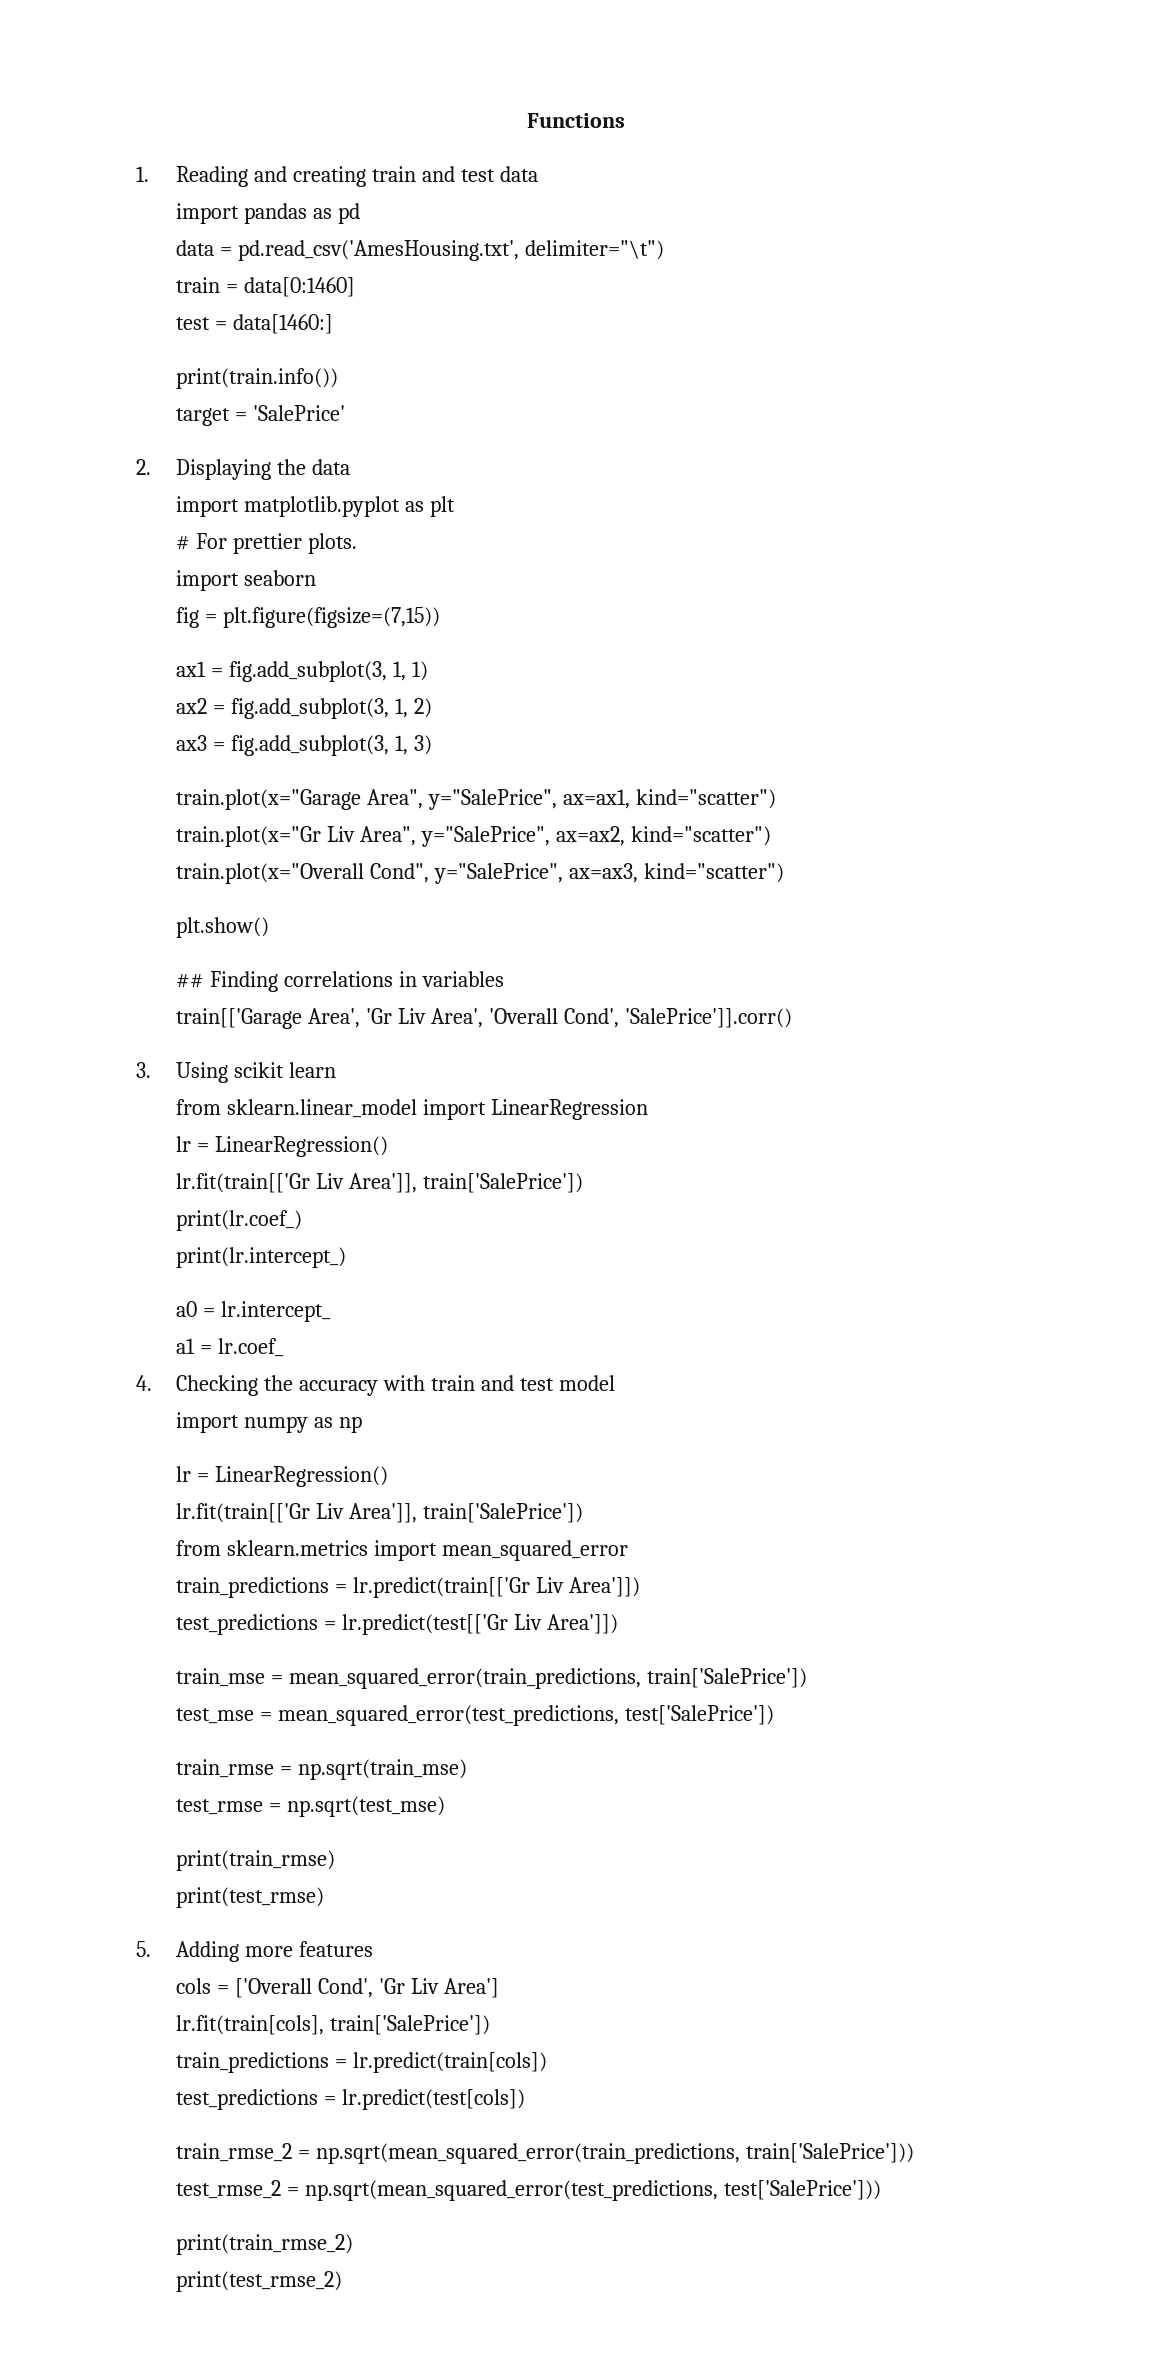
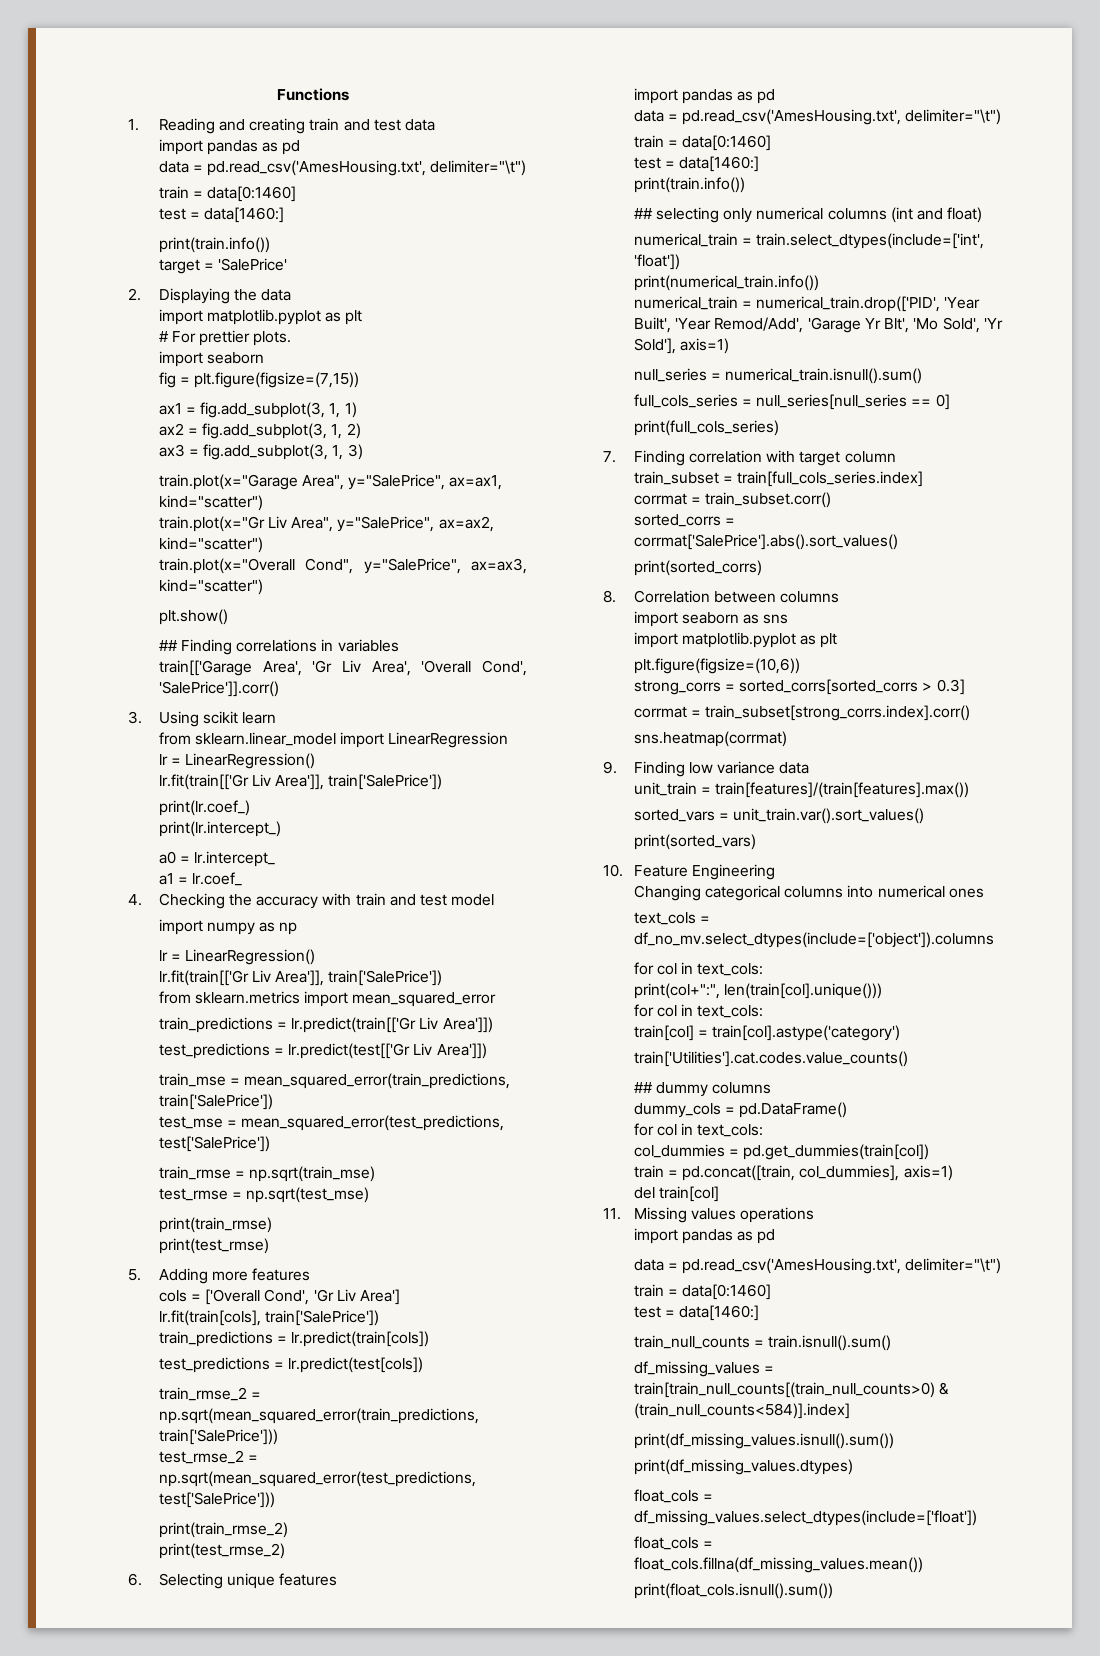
(343, 2281) none -> [128,1573,338,1589] [633,88,776,104] [633,109,1002,125] [633,135,772,151] [633,156,760,172] [633,177,745,193] [633,207,983,223] [633,233,985,249] [633,254,680,270] [633,275,819,291] [633,296,981,312] [633,317,1004,333] [633,338,730,354] [633,368,923,384] [633,394,950,410] [633,420,779,436] [603,450,896,466] [633,471,924,487] [633,492,832,508] [633,514,736,527] [633,534,898,550] [633,560,762,576] [603,590,840,603] [633,611,789,627] [633,632,838,648] [633,658,800,674] [633,679,965,695] [633,705,971,721] [633,731,787,747] [603,761,810,777] [633,782,970,798] [633,808,925,824] [633,834,756,850] [603,864,776,880] [633,885,984,901] [633,912,711,925] [633,932,994,948] [633,962,764,976] [633,983,883,999] [633,1004,764,1018] [633,1025,901,1041] [633,1051,908,1067] [633,1082,772,1097] [633,1102,848,1118] [633,1123,764,1137] [633,1144,930,1160] [633,1165,953,1181] [633,1186,720,1202] [603,1207,815,1223] [633,1228,776,1244] [633,1258,1002,1274] [633,1284,772,1300] [633,1305,760,1321] [633,1335,892,1351] [633,1361,775,1377] [633,1382,950,1398] [633,1403,850,1419] [633,1433,894,1449] [633,1459,853,1475] [633,1489,714,1503] [633,1510,977,1526] [633,1536,714,1550] [633,1557,923,1573] [633,1583,833,1599] // 6. Selecting unique features // import pandas as pd // data = pd.read_csv('AmesHousing.txt', delimiter="\t") // train = data[0:1460] // test = data[1460:] // print(train.info()) // ## selecting only numerical columns (int and float) // numerical_train = train.select_dtypes(include=['int', 'float']) // print(numerical_train.info()) // numerical_train = numerical_train.drop(['PID', 'Year Built', 'Year Remod/Add', 'Garage Yr Blt', 'Mo Sold', 'Yr Sold'], axis=1) // null_series = numerical_train.isnull().sum() // full_cols_series = null_series[null_series == 0] // print(full_cols_series) // 7. Finding correlation with target column // train_subset = train[full_cols_series.index] // corrmat = train_subset.corr() // sorted_corrs = corrmat['SalePrice'].abs().sort_values() // print(sorted_corrs) // 8. Correlation between columns // import seaborn as sns // import matplotlib.pyplot as plt // plt.figure(figsize=(10,6)) // strong_corrs = sorted_corrs[sorted_corrs > 0.3] // corrmat = train_subset[strong_corrs.index].corr() // sns.heatmap(corrmat) // 9. Finding low variance data // unit_train = train[features]/(train[features].max()) // sorted_vars = unit_train.var().sort_values() // print(sorted_vars) // 10. Feature Engineering // Changing categorical columns into numerical ones // text_cols = df_no_mv.select_dtypes(include=['object']).columns // for col in text_cols: // print(col+":", len(train[col].unique())) // for col in text_cols: // train[col] = train[col].astype('category') // train['Utilities'].cat.codes.value_counts() // ## dummy columns // dummy_cols = pd.DataFrame() // for col in text_cols: // col_dummies = pd.get_dummies(train[col]) // train = pd.concat([train, col_dummies], axis=1) // del train[col] // 11. Missing values operations // import pandas as pd // data = pd.read_csv('AmesHousing.txt', delimiter="\t") // train = data[0:1460] // test = data[1460:] // train_null_counts = train.isnull().sum() // df_missing_values = train[train_null_counts[(train_null_counts>0) & (train_null_counts<584)].index] // print(df_missing_values.isnull().sum()) // print(df_missing_values.dtypes) // float_cols = df_missing_values.select_dtypes(include=['float']) // float_cols = float_cols.fillna(df_missing_values.mean()) // print(float_cols.isnull().sum())

